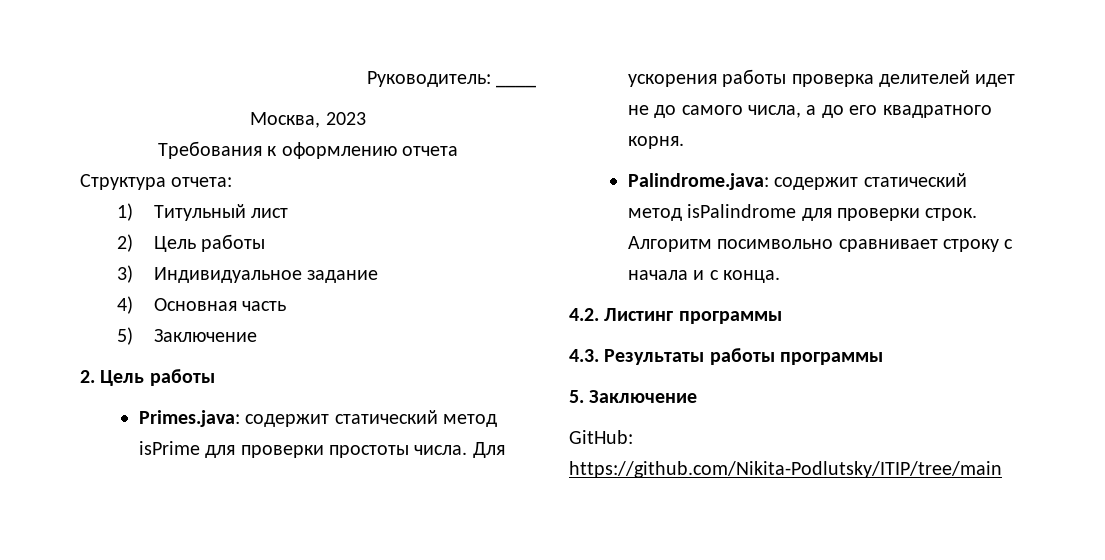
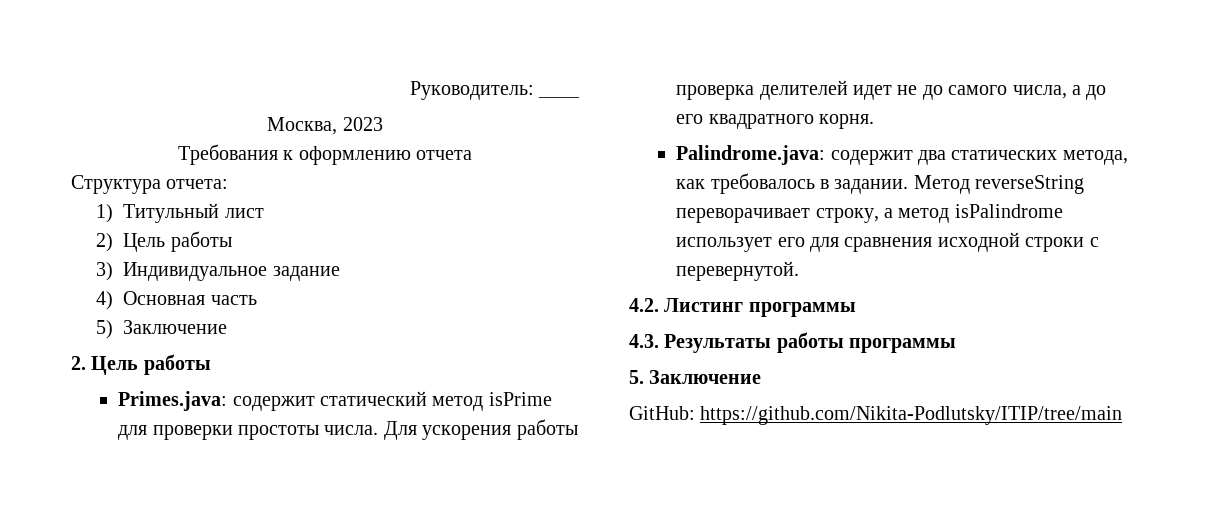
[863,173,967,187] [627,204,978,221] [627,236,1014,252] [627,270,781,283] статический метод isPalindrome для проверки строк. Алгоритм посимвольно сравнивает строку с начала и с конца. -> [917,150,1128,165] [676,173,1085,194] [676,204,1063,223] [676,232,1099,252] [676,261,800,281] два статических метода, как требовалось в задании. Метод reverseString переворачивает строку, а метод isPalindrome использует его для сравнения исходной строки с перевернутой.

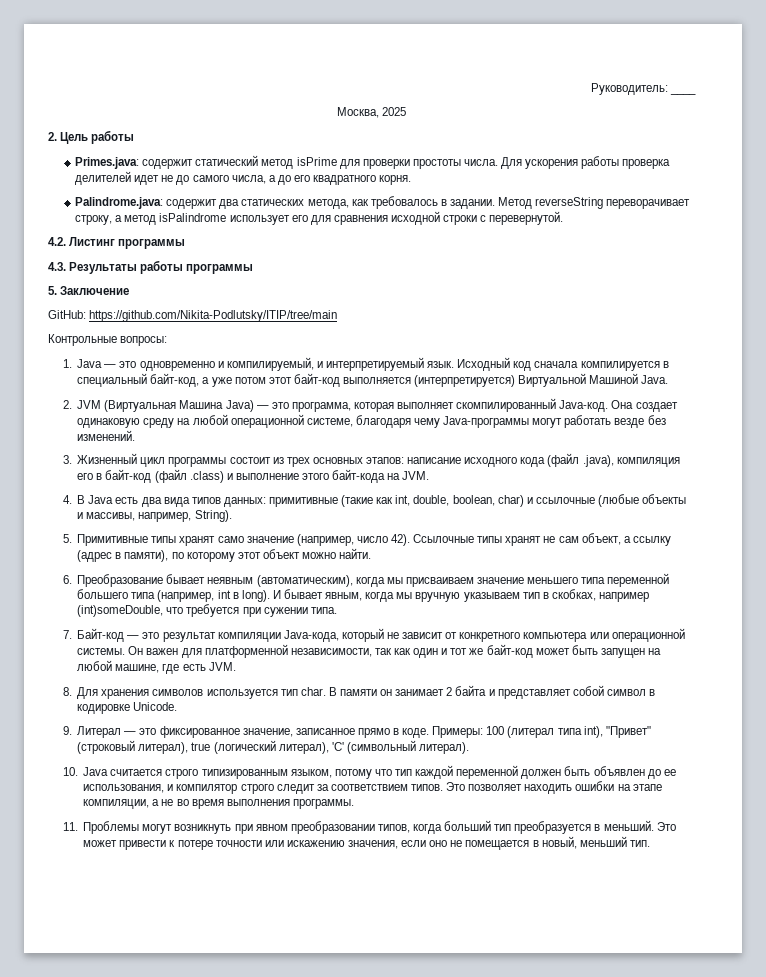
[342,117,383,131] [177,144,473,165] [71,175,229,194] [96,203,264,223] [96,231,232,252] [96,262,340,281] [96,291,257,310] [96,320,228,339] 2023 // Требования к оформлению отчета // Структура отчета: // 1) Титульный лист // 2) Цель работы // 3) Индивидуальное задание // 4) Основная часть // 5) Заключение -> [382,107,407,116] 2025
(1123, 415) none -> [48,334,168,346] [62,357,669,371] [77,373,669,387] [62,398,678,412] [77,414,666,428] [77,430,136,441] [62,453,680,467] [77,469,430,483] [62,494,687,507] [77,510,232,522] [62,533,671,546] [77,548,372,562] [62,573,670,587] [77,589,649,602] [77,604,337,617] [62,628,685,642] [77,644,661,658] [77,660,236,674] [62,685,655,699] [77,702,178,714] [62,726,651,738] [77,740,469,754] [62,765,676,779] [83,781,662,794] [83,799,354,809] [62,820,676,834] [83,836,650,850] // Контрольные вопросы: // 1. Java — это одновременно и компилируемый, и интерпретируемый язык. Исходный код сначала компилируется в специальный байт-код, а уже потом этот байт-код выполняется (интерпретируется) Виртуальной Машиной Java. // 2. JVM (Виртуальная Машина Java) — это программа, которая выполняет скомпилированный Java-код. Она создает одинаковую среду на любой операционной системе, благодаря чему Java-программы могут работать везде без изменений. // 3. Жизненный цикл программы состоит из трех основных этапов: написание исходного кода (файл .java), компиляция его в байт-код (файл .class) и выполнение этого байт-кода на JVM. // 4. В Java есть два вида типов данных: примитивные (такие как int, double, boolean, char) и ссылочные (любые объекты и массивы, например, String). // 5. Примитивные типы хранят само значение (например, число 42). Ссылочные типы хранят не сам объект, а ссылку (адрес в памяти), по которому этот объект можно найти. // 6. Преобразование бывает неявным (автоматическим), когда мы присваиваем значение меньшего типа переменной большего типа (например, int в long). И бывает явным, когда мы вручную указываем тип в скобках, например (int)someDouble, что требуется при сужении типа. // 7. Байт-код — это результат компиляции Java-кода, который не зависит от конкретного компьютера или операционной системы. Он важен для платформенной независимости, так как один и тот же байт-код может быть запущен на любой машине, где есть JVM. // 8. Для хранения символов используется тип char. В памяти он занимает 2 байта и представляет собой символ в кодировке Unicode. // 9. Литерал — это фиксированное значение, записанное прямо в коде. Примеры: 100 (литерал типа int), "Привет" (строковый литерал), true (логический литерал), 'C' (символьный литерал). // 10. Java считается строго типизированным языком, потому что тип каждой переменной должен быть объявлен до ее использования, и компилятор строго следит за соответствием типов. Это позволяет находить ошибки на этапе компиляции, а не во время выполнения программы. // 11. Проблемы могут возникнуть при явном преобразовании типов, когда больший тип преобразуется в меньший. Это может привести к потере точности или искажению значения, если оно не помещается в новый, меньший тип.

